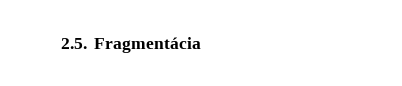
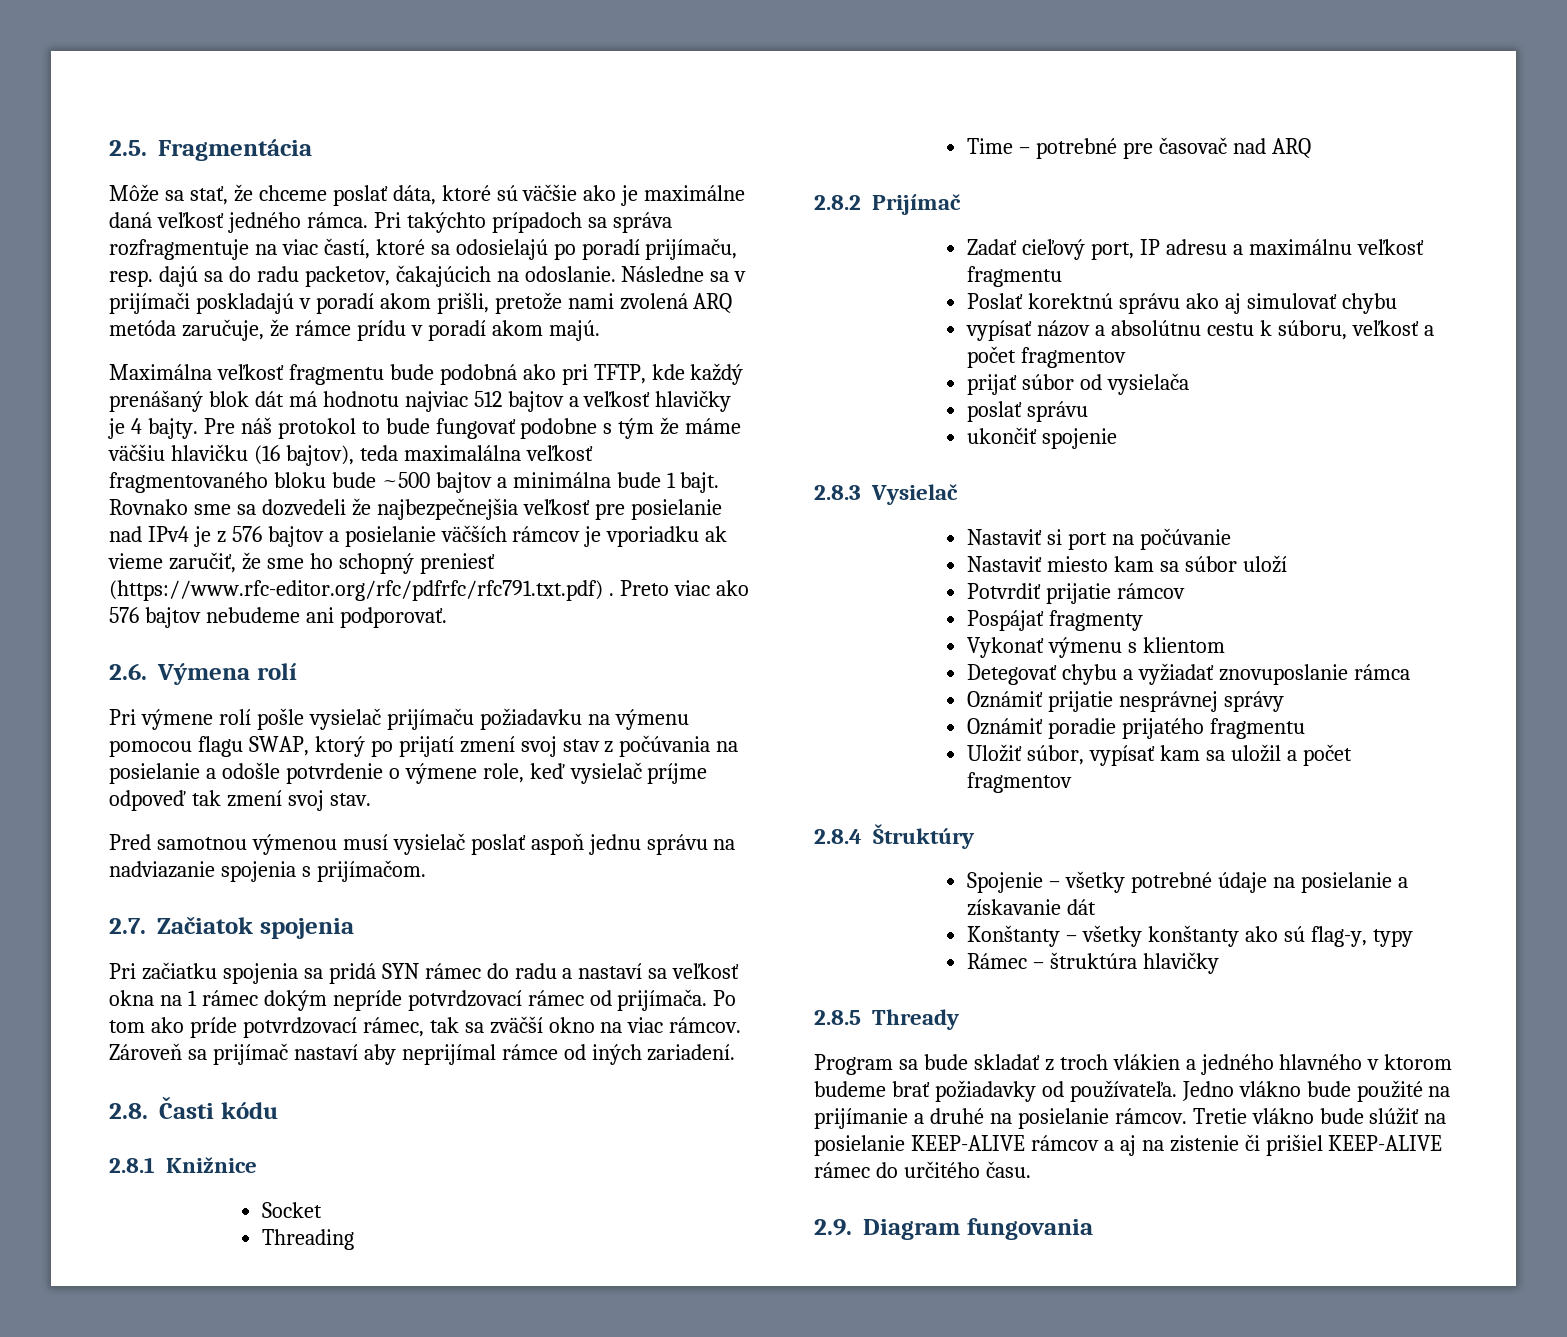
(201, 45) none -> [109,184,746,206] [109,212,672,233] [109,238,738,260] [109,265,747,287] [109,292,733,314] [109,319,600,341] [109,363,744,385] [109,390,732,412] [108,417,742,439] [108,444,593,466] [109,472,720,493] [109,498,722,520] [109,525,728,547] [108,552,495,574] [109,580,749,601] [109,607,447,628] [109,663,297,685] [109,708,689,730] [109,735,739,757] [109,762,708,784] [109,790,371,811] [109,833,736,855] [109,860,426,882] [109,916,354,939] [109,962,740,984] [109,989,737,1011] [109,1016,742,1038] [109,1043,736,1065] [109,1096,278,1119] [109,1157,257,1173] [262,1202,323,1218] [262,1229,355,1250] [967,137,1311,159] [814,194,961,215] [967,239,1424,260] [967,266,1063,287] [967,293,1397,314] [966,320,1434,341] [967,346,1127,368] [967,373,1189,395] [967,401,1089,422] [967,427,1118,449] [814,484,958,505] [967,528,1231,550] [967,555,1287,573] [967,583,1186,604] [967,610,1144,631] [967,637,1225,658] [967,663,1410,685] [967,691,1284,712] [967,718,1305,739] [967,744,1352,766] [967,772,1073,793] [814,824,974,849] [967,871,1408,893] [967,899,1097,916] [967,925,1413,947] [967,952,1219,974] [814,1009,959,1030] [814,1054,1453,1075] [814,1080,1451,1102] [814,1107,1447,1129] [814,1134,1443,1156] [814,1161,1031,1178] [814,1218,1093,1240] // Môže sa stať, že chceme poslať dáta, ktoré sú väčšie ako je maximálne daná veľkosť jedného rámca. Pri takýchto prípadoch sa správa rozfragmentuje na viac častí, ktoré sa odosielajú po poradí prijímaču, resp. dajú sa do radu packetov, čakajúcich na odoslanie. Následne sa v prijímači poskladajú v poradí akom prišli, pretože nami zvolená ARQ metóda zaručuje, že rámce prídu v poradí akom majú. // Maximálna veľkosť fragmentu bude podobná ako pri TFTP, kde každý prenášaný blok dát má hodnotu najviac 512 bajtov a veľkosť hlavičky je 4 bajty. Pre náš protokol to bude fungovať podobne s tým že máme väčšiu hlavičku (16 bajtov), teda maximalálna veľkosť fragmentovaného bloku bude ~500 bajtov a minimálna bude 1 bajt. Rovnako sme sa dozvedeli že najbezpečnejšia veľkosť pre posielanie nad IPv4 je z 576 bajtov a posielanie väčších rámcov je vporiadku ak vieme zaručiť, že sme ho schopný preniesť (https://www.rfc-editor.org/rfc/pdfrfc/rfc791.txt.pdf) . Preto viac ako 576 bajtov nebudeme ani podporovať. // 2.6. Výmena rolí // Pri výmene rolí pošle vysielač prijímaču požiadavku na výmenu pomocou flagu SWAP, ktorý po prijatí zmení svoj stav z počúvania na posielanie a odošle potvrdenie o výmene role, keď vysielač príjme odpoveď tak zmení svoj stav. // Pred samotnou výmenou musí vysielač poslať aspoň jednu správu na nadviazanie spojenia s prijímačom. // 2.7. Začiatok spojenia // Pri začiatku spojenia sa pridá SYN rámec do radu a nastaví sa veľkosť okna na 1 rámec dokým nepríde potvrdzovací rámec od prijímača. Po tom ako príde potvrdzovací rámec, tak sa zväčší okno na viac rámcov. Zároveň sa prijímač nastaví aby neprijímal rámce od iných zariadení. // 2.8. Časti kódu // 2.8.1 Knižnice // Socket // Threading // Time – potrebné pre časovač nad ARQ // 2.8.2 Prijímač // Zadať cieľový port, IP adresu a maximálnu veľkosť fragmentu // Poslať korektnú správu ako aj simulovať chybu // vypísať názov a absolútnu cestu k súboru, veľkosť a počet fragmentov // prijať súbor od vysielača // poslať správu // ukončiť spojenie // 2.8.3 Vysielač // Nastaviť si port na počúvanie // Nastaviť miesto kam sa súbor uloží // Potvrdiť prijatie rámcov // Pospájať fragmenty // Vykonať výmenu s klientom // Detegovať chybu a vyžiadať znovuposlanie rámca // Oznámiť prijatie nesprávnej správy // Oznámiť poradie prijatého fragmentu // Uložiť súbor, vypísať kam sa uložil a počet fragmentov // 2.8.4 Štruktúry // Spojenie – všetky potrebné údaje na posielanie a získavanie dát // Konštanty – všetky konštanty ako sú flag-y, typy // Rámec – štruktúra hlavičky // 2.8.5 Thready // Program sa bude skladať z troch vlákien a jedného hlavného v ktorom budeme brať požiadavky od používateľa. Jedno vlákno bude použité na prijímanie a druhé na posielanie rámcov. Tretie vlákno bude slúžiť na posielanie KEEP-ALIVE rámcov a aj na zistenie či prišiel KEEP-ALIVE rámec do určitého času. // 2.9. Diagram fungovania

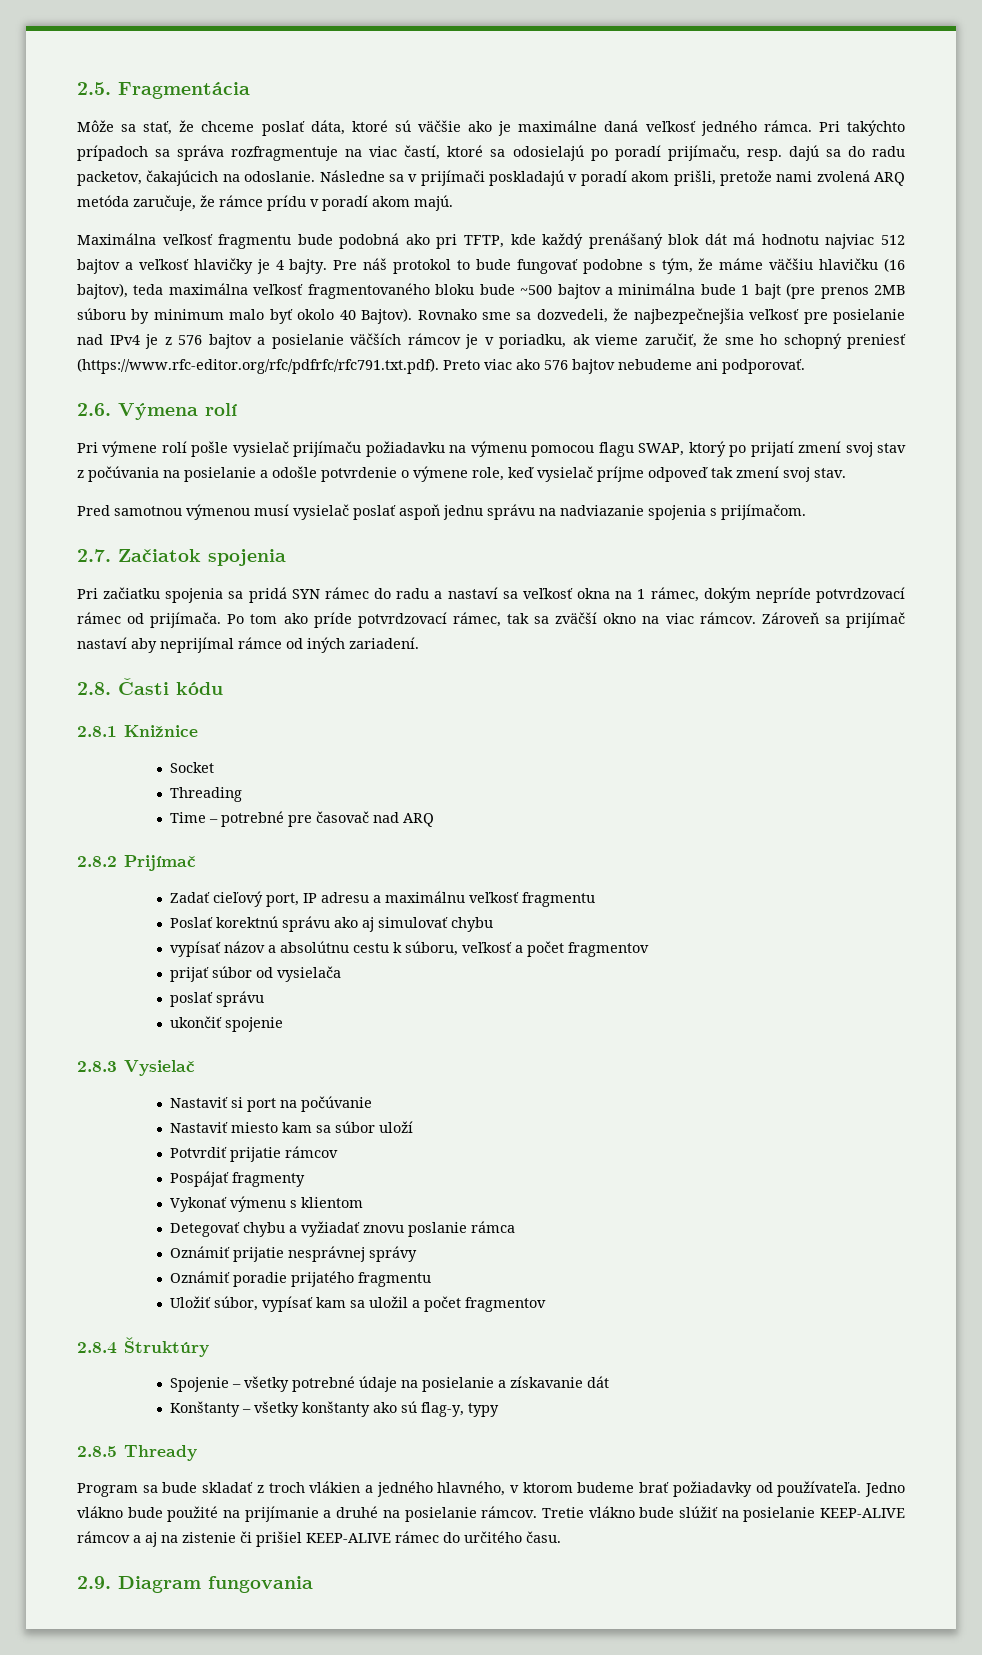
[618,418,655,439] tým -> [661,258,693,274] tým,
[403,445,521,461] maximalálna -> [168,283,248,295] maximálna
[680,472,720,493] bajt. -> [754,283,905,299] [77,308,413,324] bajt (pre prenos 2MB súboru by minimum malo byť okolo 40 Bajtov).
[261,499,346,516] dozvedeli -> [536,309,608,323] dozvedeli,
[606,526,700,547] vporiadku -> [484,334,566,349] v poriadku,
[109,580,614,601] (https://www.rfc-editor.org/rfc/pdfrfc/rfc791.txt.pdf) . -> [77,358,439,374] (https://www.rfc-editor.org/rfc/pdfrfc/rfc791.txt.pdf).
[201,990,258,1006] rámec -> [650,587,699,602] rámec,
[1218,664,1348,685] znovuposlanie -> [363,1222,468,1237] znovu poslanie
[967,952,1219,974] // Rámec – štruktúra hlavičky -> (500, 1410) none
[1279,1054,1363,1070] hlavného -> [437,1481,506,1496] hlavného,

